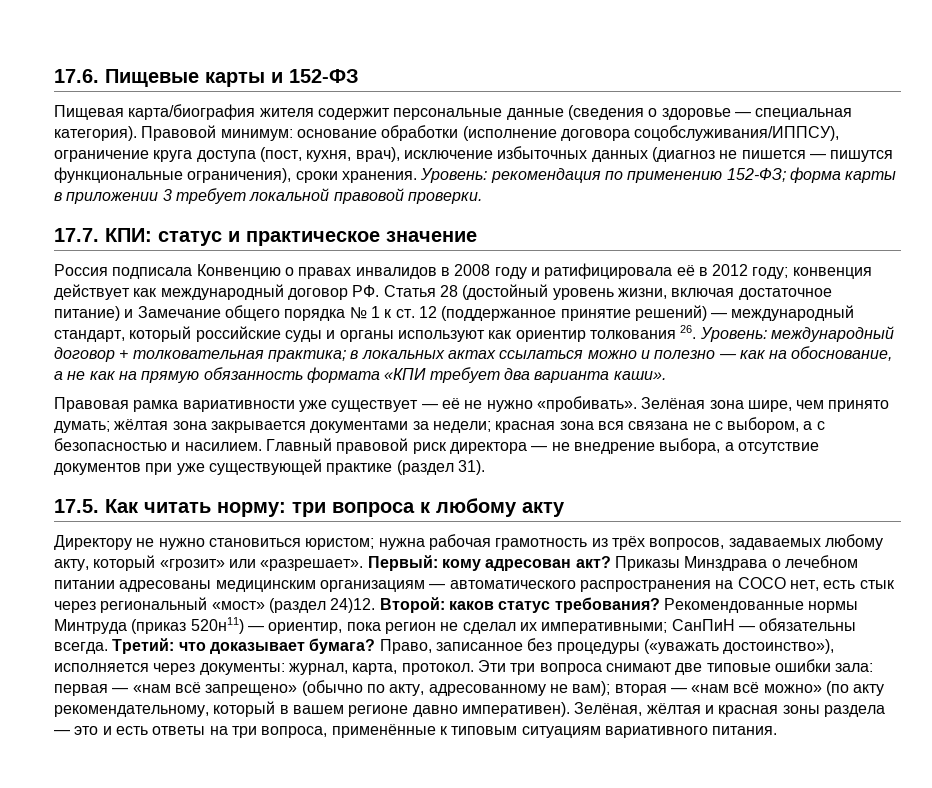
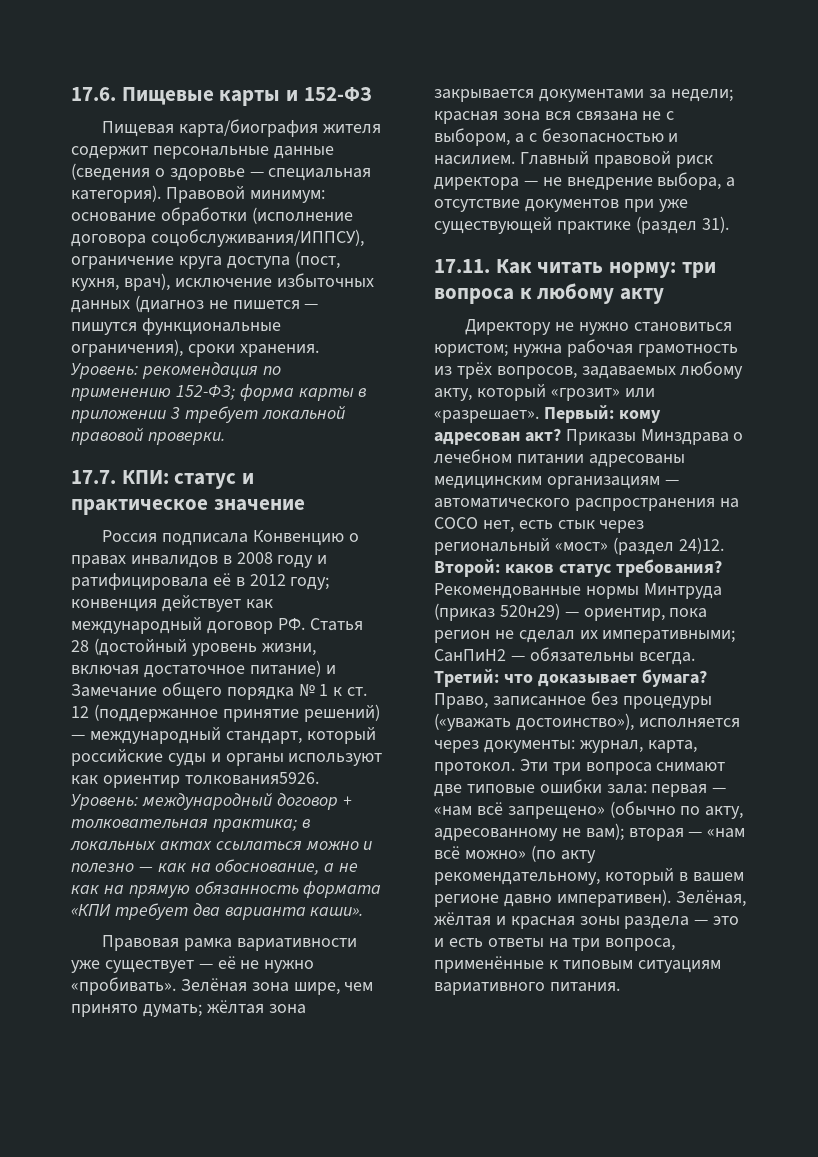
[589,325,697,339] толкования 26. -> [184,772,319,785] толкования5926.
[54,499,99,513] 17.5. -> [434,259,490,273] 17.11.
[190,617,244,634] 520н11) -> [499,603,560,620] 520н29)
[671,619,735,631] СанПиН -> [434,649,506,662] СанПиН2

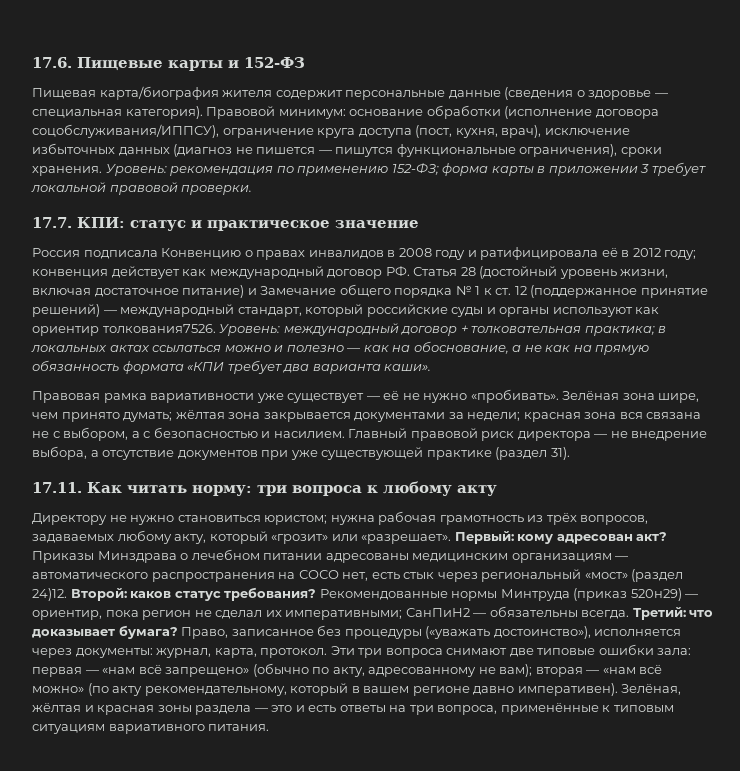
[184,772,319,785] толкования5926. -> [102,324,216,333] толкования7526.

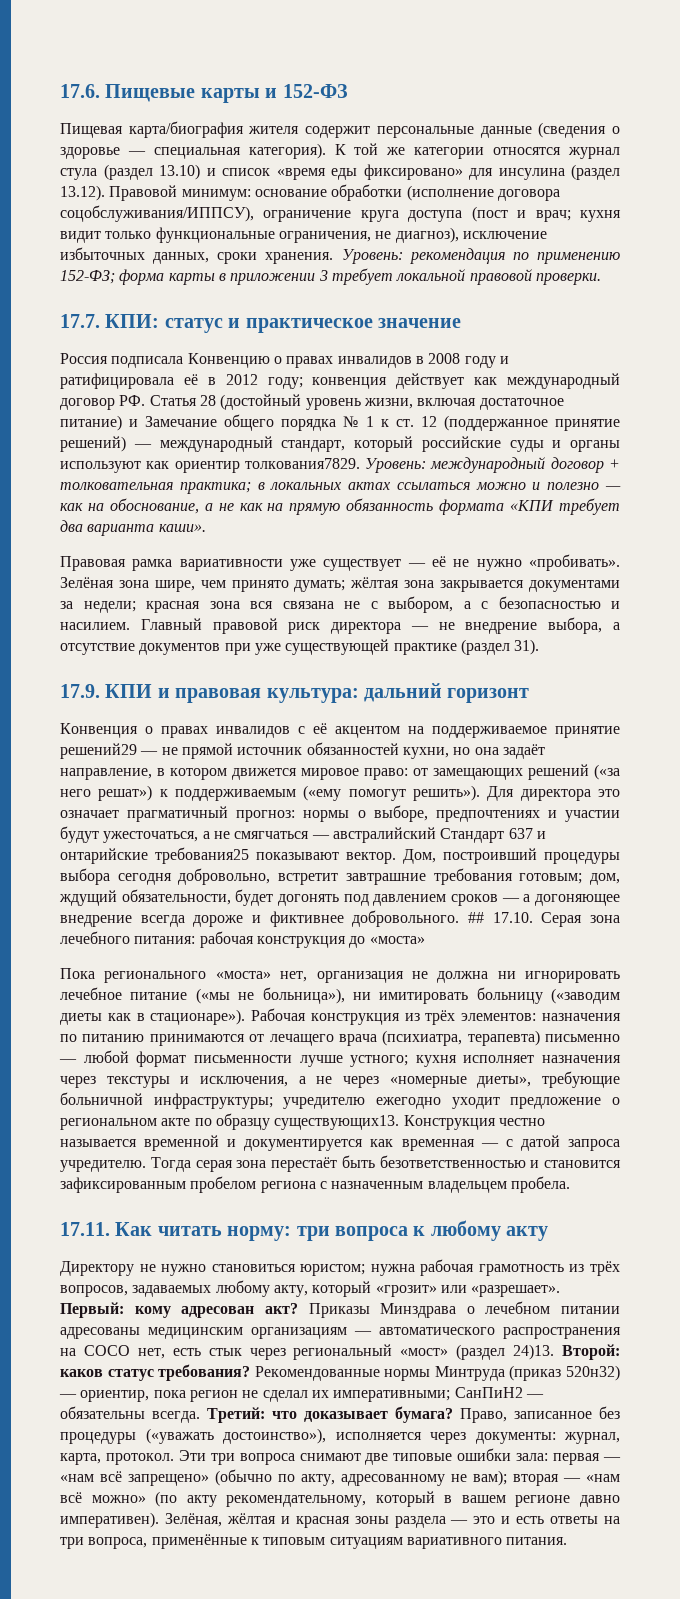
(203, 112) none -> [334,143,621,159] [60,164,620,180] [60,185,105,201] К той же категории относятся журнал стула (раздел 13.10) и список «время еды фиксировано» для инсулина (раздел 13.12).
[415,125,630,138] [32,143,618,157] (пост, кухня, врач), исключение избыточных данных (диагноз не пишется — пишутся функциональные ограничения), -> [471,206,622,222] [60,227,547,243] [60,247,210,264] (пост и врач; кухня видит только функциональные ограничения, не диагноз), исключение избыточных данных,
[102,324,216,333] толкования7526. -> [244,458,360,469] толкования7829.
(570, 453) none -> [60,683,530,703] [60,723,620,738] [60,742,545,759] [60,764,620,780] [60,785,620,801] [60,805,620,822] [60,826,546,843] [60,847,620,864] [60,868,620,885] [59,889,621,906] [60,910,620,927] [60,931,425,948] [60,968,620,983] [60,987,620,1004] [60,1008,621,1025] [60,1030,620,1046] [59,1050,621,1067] [60,1071,620,1088] [60,1092,621,1109] [60,1113,545,1130] [60,1135,620,1151] [60,1155,621,1172] [60,1176,570,1193] // 17.9. КПИ и правовая культура: дальний горизонт // Конвенция о правах инвалидов с её акцентом на поддерживаемое принятие решений29 — не прямой источник обязанностей кухни, но она задаёт направление, в котором движется мировое право: от замещающих решений («за него решат») к поддерживаемым («ему помогут решить»). Для директора это означает прагматичный прогноз: нормы о выборе, предпочтениях и участии будут ужесточаться, а не смягчаться — австралийский Стандарт 637 и онтарийские требования25 показывают вектор. Дом, построивший процедуры выбора сегодня добровольно, встретит завтрашние требования готовым; дом, ждущий обязательности, будет догонять под давлением сроков — а догоняющее внедрение всегда дороже и фиктивнее добровольного. ## 17.10. Серая зона лечебного питания: рабочая конструкция до «моста» // Пока регионального «моста» нет, организация не должна ни игнорировать лечебное питание («мы не больница»), ни имитировать больницу («заводим диеты как в стационаре»). Рабочая конструкция из трёх элементов: назначения по питанию принимаются от лечащего врача (психиатра, терапевта) письменно — любой формат письменности лучше устного; кухня исполняет назначения через текстуры и исключения, а не через «номерные диеты», требующие больничной инфраструктуры; учредителю ежегодно уходит предложение о региональном акте по образцу существующих13. Конструкция честно называется временной и документируется как временная — с датой запроса учредителю. Тогда серая зона перестаёт быть безответственностью и становится зафиксированным пробелом региона с назначенным владельцем пробела.
[32,588,67,601] 24)12. -> [513,1344,555,1360] 24)13.
[630,588,682,601] 520н29) -> [566,1365,620,1381] 520н32)

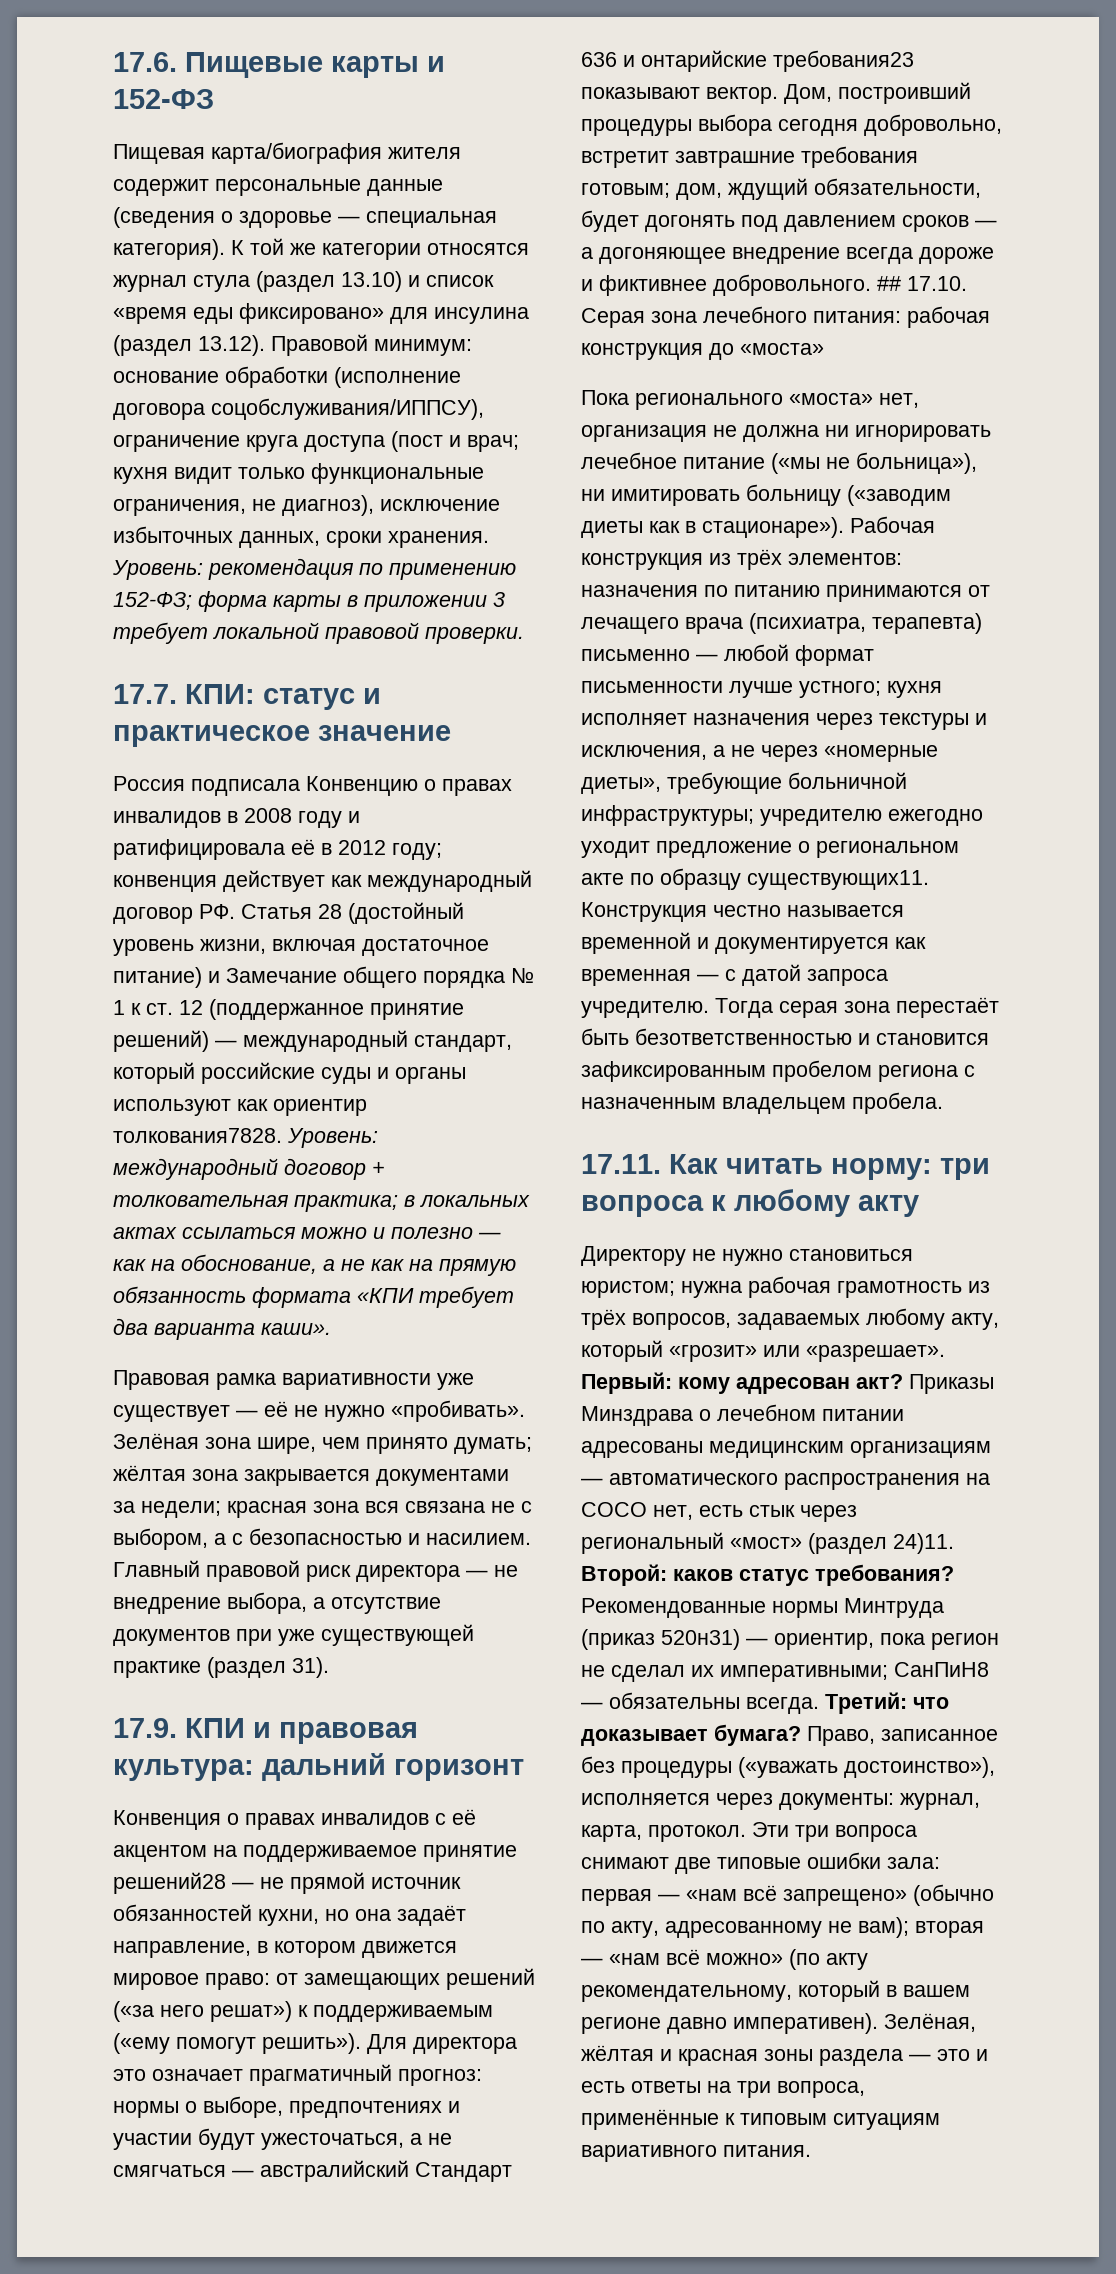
[244,458,360,469] толкования7829. -> [113,1128,282,1143] толкования7828.
[60,743,137,759] решений29 -> [113,1872,226,1894] решений28
[508,828,533,839] 637 -> [581,52,617,67] 636
[155,847,249,864] требования25 -> [773,50,914,72] требования23
[274,1115,400,1130] существующих13. -> [747,870,929,890] существующих11.
[513,1344,555,1360] 24)13. -> [893,1533,954,1554] 24)11.
[566,1365,620,1381] 520н32) -> [661,1629,740,1650] 520н31)
[454,1387,523,1398] СанПиН2 -> [894,1662,989,1677] СанПиН8

